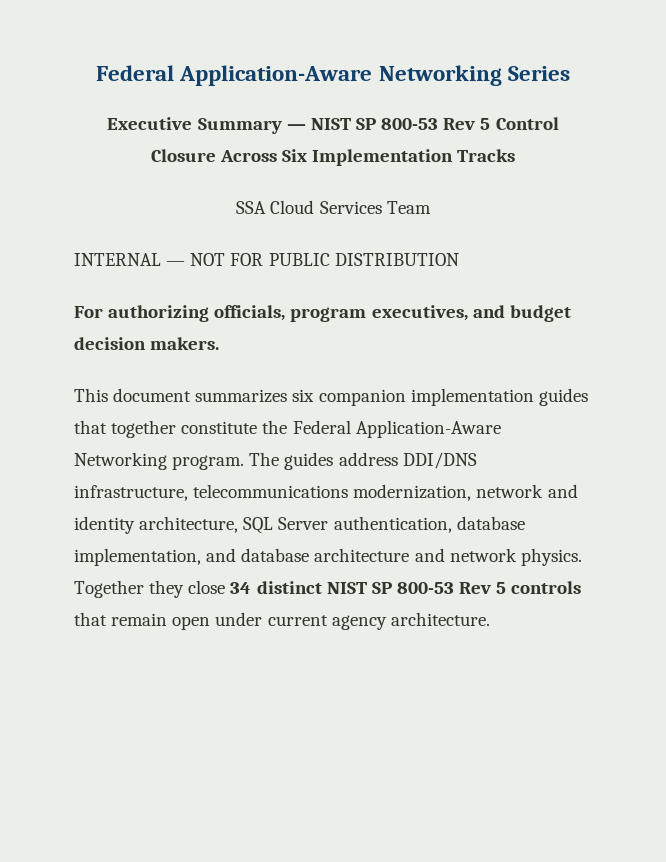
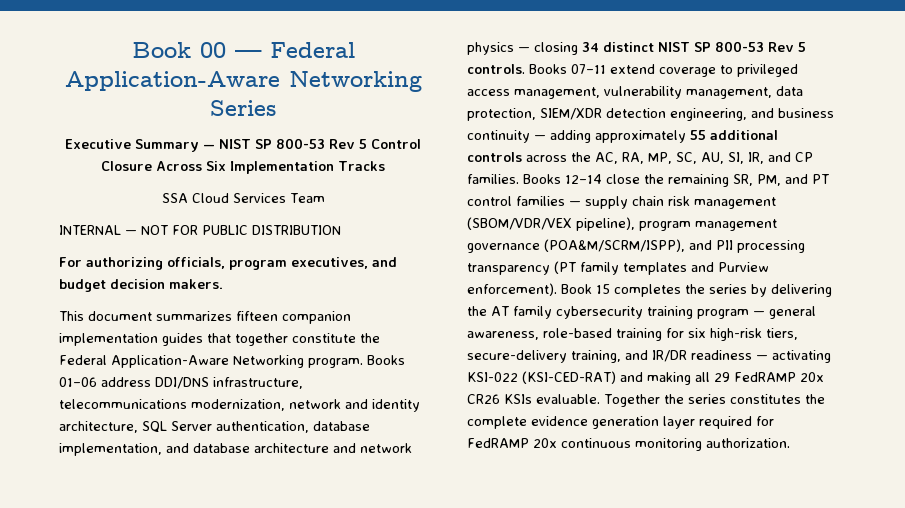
(96, 73) none -> [131,42,262,58] Book 00 —
[292,389,315,402] six -> [236,311,278,321] fifteen
[249,452,334,470] The guides -> [367,355,405,365] [59,377,97,387] Books 01–06
[520,548,582,566] [74,580,226,598] physics. Together they close -> [467,42,578,55] physics — closing
[511,581,582,594] [74,612,490,630] controls that remain open under current agency architecture. -> [467,64,798,77] [467,86,803,99] [467,108,834,121] [467,130,778,143] [467,152,813,164] [467,174,829,187] [467,196,776,209] [467,217,777,231] [467,239,805,253] [467,261,769,275] [467,283,832,297] [467,306,816,319] [467,328,798,341] [467,350,831,363] [467,371,824,385] [467,394,825,407] [467,416,774,429] [467,438,790,451] controls. Books 07–11 extend coverage to privileged access management, vulnerability management, data protection, SIEM/XDR detection engineering, and business continuity — adding approximately 55 additional controls across the AC, RA, MP, SC, AU, SI, IR, and CP families. Books 12–14 close the remaining SR, PM, and PT control families — supply chain risk management (SBOM/VDR/VEX pipeline), program management governance (POA&M/SCRM/ISPP), and PII processing transparency (PT family templates and Purview enforcement). Book 15 completes the series by delivering the AT family cybersecurity training program — general awareness, role-based training for six high-risk tiers, secure-delivery training, and IR/DR readiness — activating KSI-022 (KSI-CED-RAT) and making all 29 FedRAMP 20x CR26 KSIs evaluable. Together the series constitutes the complete evidence generation layer required for FedRAMP 20x continuous monitoring authorization.

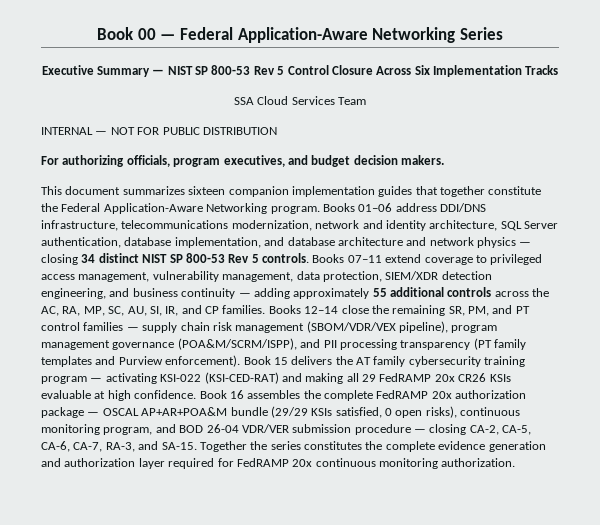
[236,311,278,321] fifteen -> [188,186,226,195] sixteen
[614,284,832,297] completes the series by delivering -> [291,356,333,365] delivers
[769,306,816,319] [467,328,798,341] [467,350,768,363] general awareness, role-based training for six high-risk tiers, secure-delivery training, and IR/DR readiness — -> (103, 380) none
[536,394,600,404] evaluable. -> [41,390,527,401] [41,406,521,418] [41,424,532,435] [41,441,197,452] evaluable at high confidence. Book 16 assembles the complete FedRAMP 20x authorization package — OSCAL AP+AR+POA&M bundle (29/29 KSIs satisfied, 0 open risks), continuous monitoring program, and BOD 26-04 VDR/VER submission procedure — closing CA-2, CA-5, CA-6, CA-7, RA-3, and SA-15.
(659, 422) none -> [41,458,136,467] and authorization

